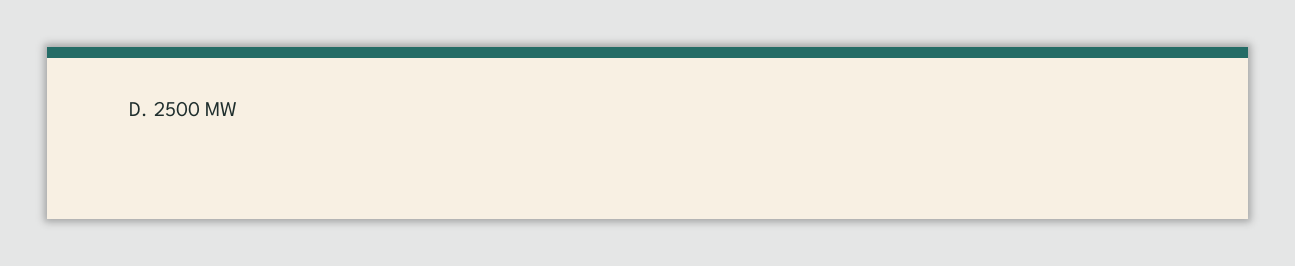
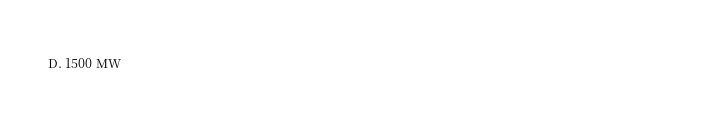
[153,101,200,117] 2500 -> [65,58,93,68] 1500

